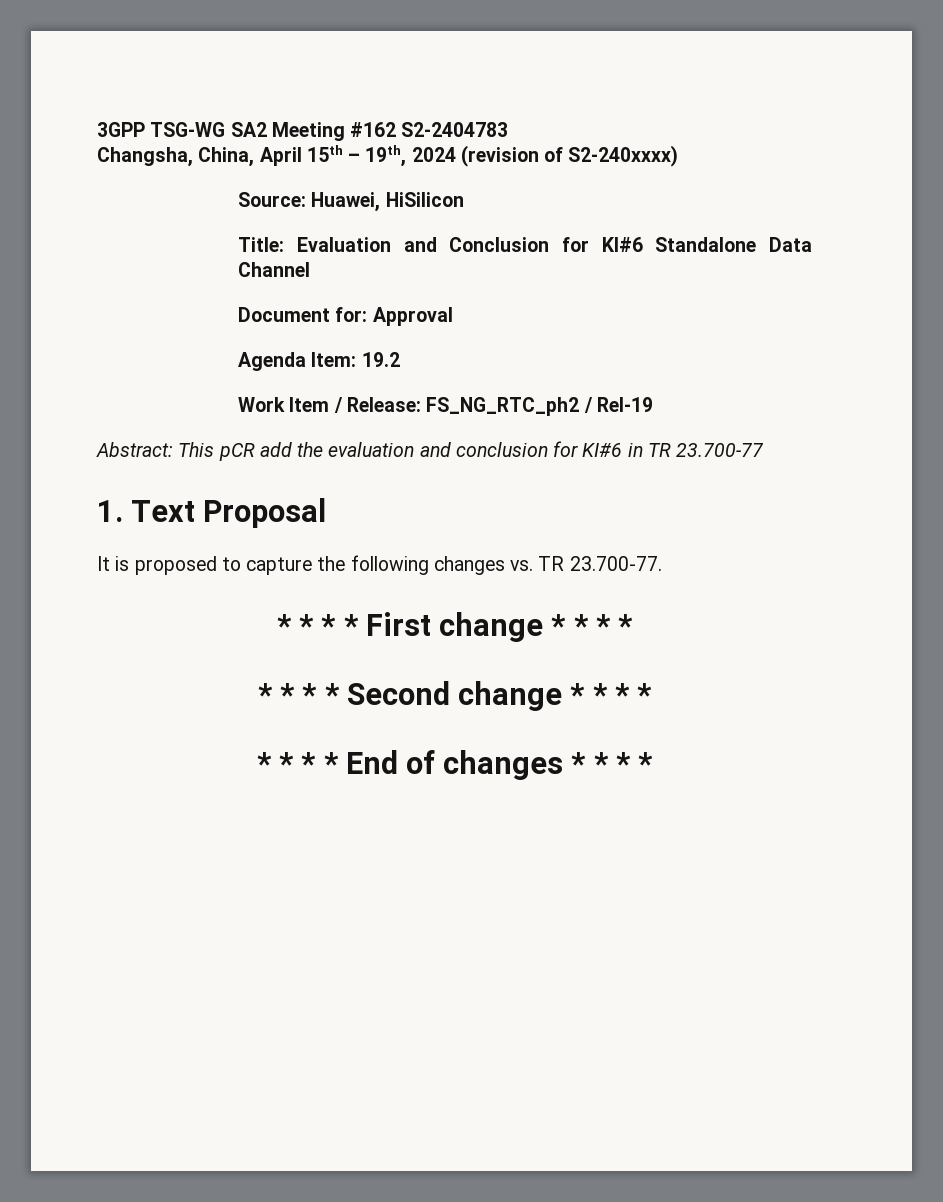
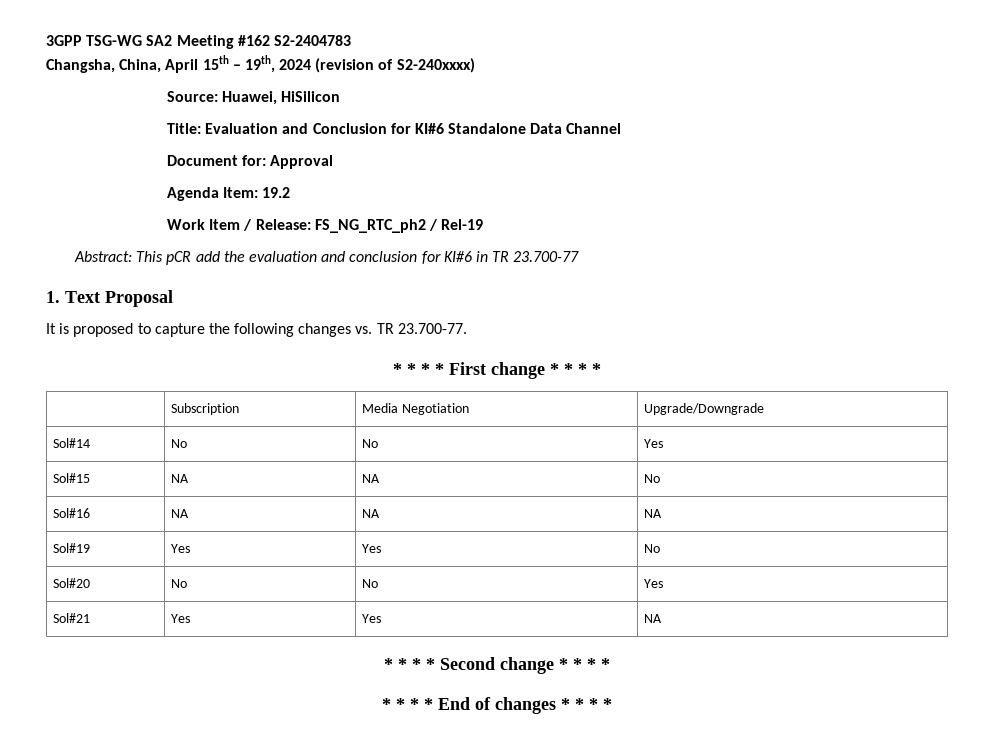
(634, 625) none -> [170,403,239,415] [361,403,469,415] [643,403,764,415] [52,438,90,448] [170,439,187,448] [361,439,378,448] [643,439,663,448] [52,473,90,483] [170,474,189,483] [361,474,380,483] [643,474,660,483] [52,508,90,518] [170,509,189,518] [361,509,380,518] [643,509,662,518] [52,543,90,553] [170,544,190,553] [361,544,381,553] [643,544,660,553] [52,578,90,588] [170,579,187,588] [361,579,378,588] [643,579,663,588] [52,613,90,623] [170,614,190,623] [361,614,381,623] [643,614,662,623] // | Subscription | Media Negotiation | Upgrade/Downgrade // Sol#14 | No | No | Yes // Sol#15 | NA | NA | No // Sol#16 | NA | NA | NA // Sol#19 | Yes | Yes | No // Sol#20 | No | No | Yes // Sol#21 | Yes | Yes | NA

